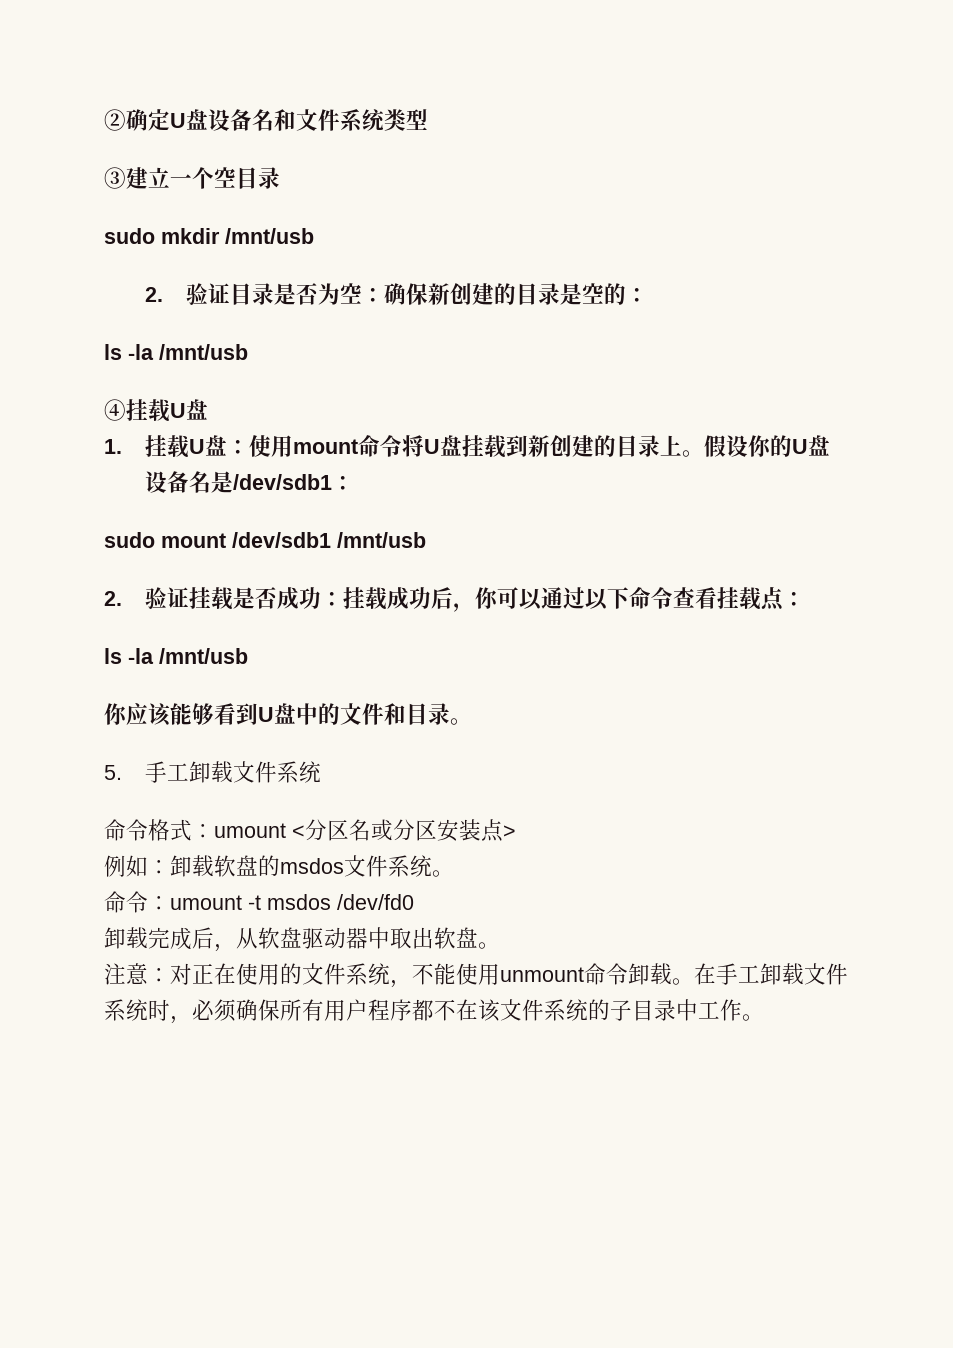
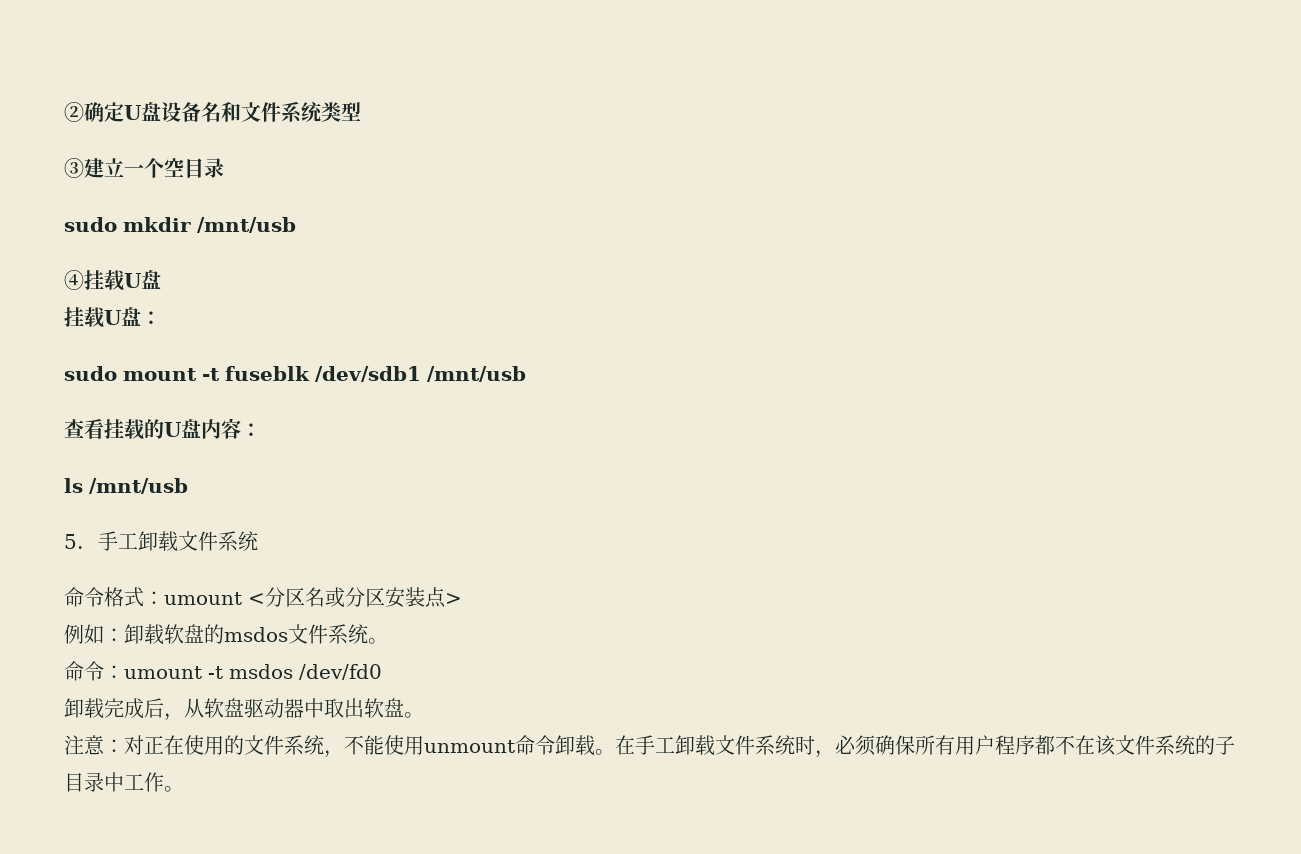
[144,283,648,305] [104,344,248,360] // 2.验证目录是否为空：确保新创建的目录是空的： // ls -la /mnt/usb -> (296, 225) none
[104,439,122,454] 1. -> (161, 279) none
[248,435,830,458] [144,471,354,493] 使用mount命令将U盘挂载到新创建的目录上。假设你的U盘设备名是/dev/sdb1： -> (161, 318) none
(226, 540) none -> [202,366,310,381] -t fuseblk
[104,587,805,612] [104,648,248,664] [104,703,472,726] 2.验证挂载是否成功：挂载成功后，你可以通过以下命令查看挂载点： // ls -la /mnt/usb // 你应该能够看到U盘中的文件和目录。 -> [64,418,261,440] [64,478,188,494] 查看挂载的U盘内容： // ls /mnt/usb

